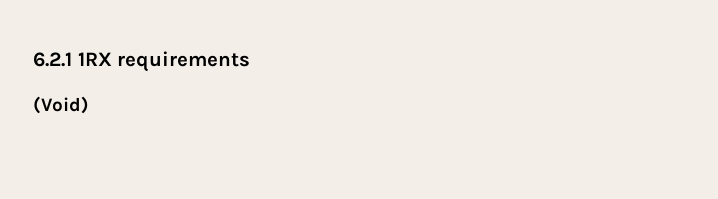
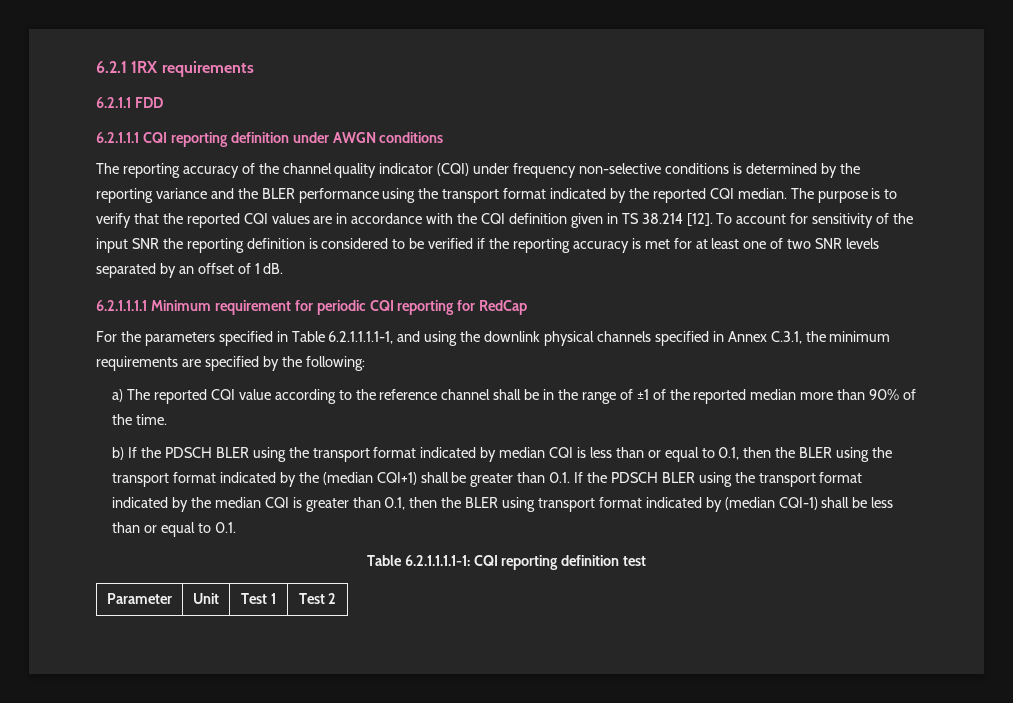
[33,96,89,114] (Void) -> [96,97,163,108] [96,132,444,147] [96,163,860,178] [96,188,898,203] [96,213,914,228] [96,238,880,253] [96,263,284,278] [96,300,528,315] [96,331,891,346] [96,356,365,371] [112,389,917,404] [112,414,168,425] [112,447,893,462] [112,472,863,487] [112,497,894,512] [112,522,236,537] [366,555,647,570] [107,593,172,604] [193,593,219,604] [241,593,276,604] [298,593,337,604] 6.2.1.1 FDD // 6.2.1.1.1 CQI reporting definition under AWGN conditions // The reporting accuracy of the channel quality indicator (CQI) under frequency non-selective conditions is determined by the reporting variance and the BLER performance using the transport format indicated by the reported CQI median. The purpose is to verify that the reported CQI values are in accordance with the CQI definition given in TS 38.214 [12]. To account for sensitivity of the input SNR the reporting definition is considered to be verified if the reporting accuracy is met for at least one of two SNR levels separated by an offset of 1 dB. // 6.2.1.1.1.1 Minimum requirement for periodic CQI reporting for RedCap // For the parameters specified in Table 6.2.1.1.1.1-1, and using the downlink physical channels specified in Annex C.3.1, the minimum requirements are specified by the following: // a) The reported CQI value according to the reference channel shall be in the range of ±1 of the reported median more than 90% of the time. // b) If the PDSCH BLER using the transport format indicated by median CQI is less than or equal to 0.1, then the BLER using the transport format indicated by the (median CQI+1) shall be greater than 0.1. If the PDSCH BLER using the transport format indicated by the median CQI is greater than 0.1, then the BLER using transport format indicated by (median CQI-1) shall be less than or equal to 0.1. // Table 6.2.1.1.1.1-1: CQI reporting definition test // Parameter | Unit | Test 1 | Test 2

